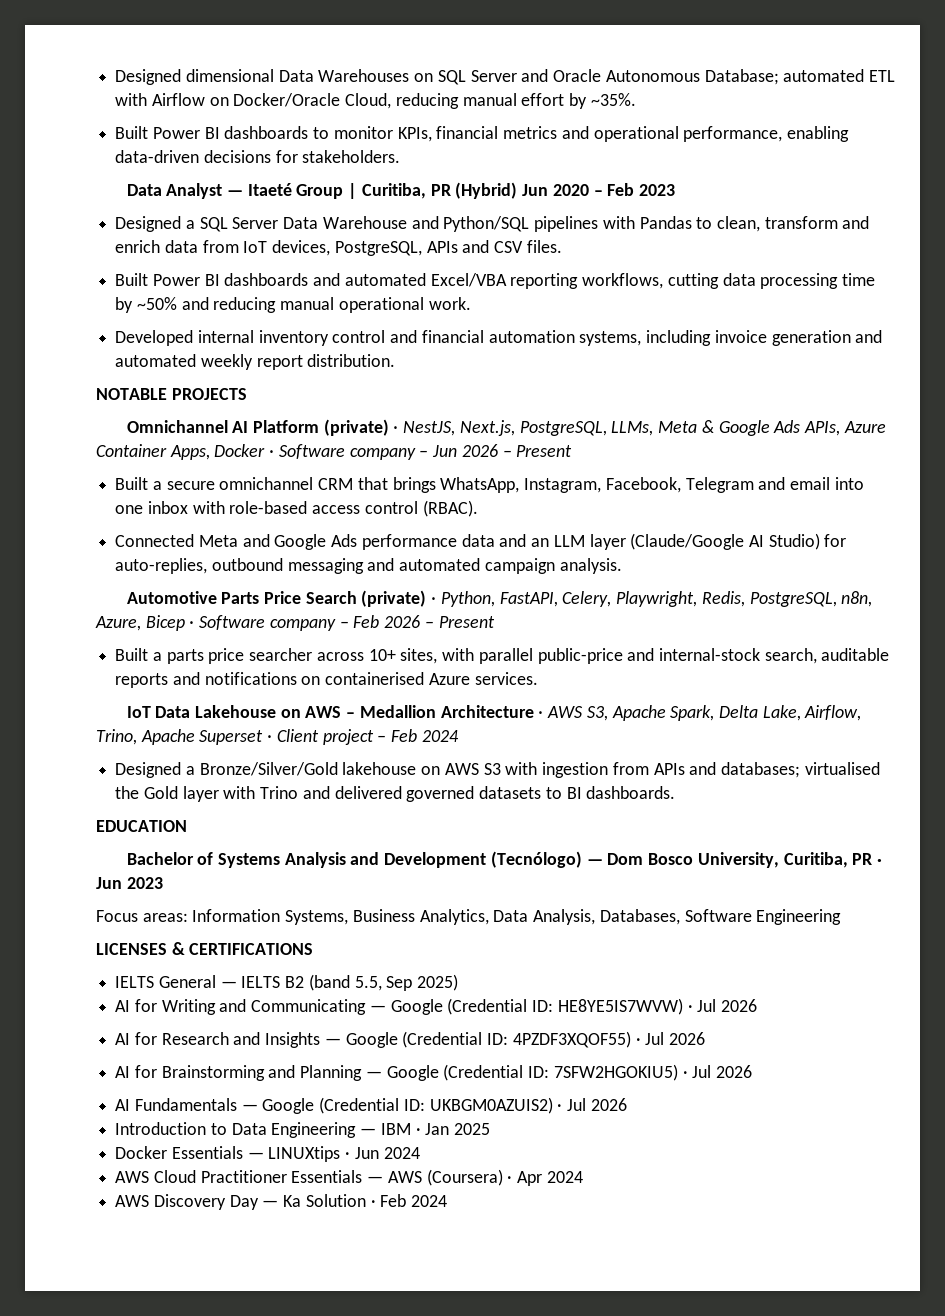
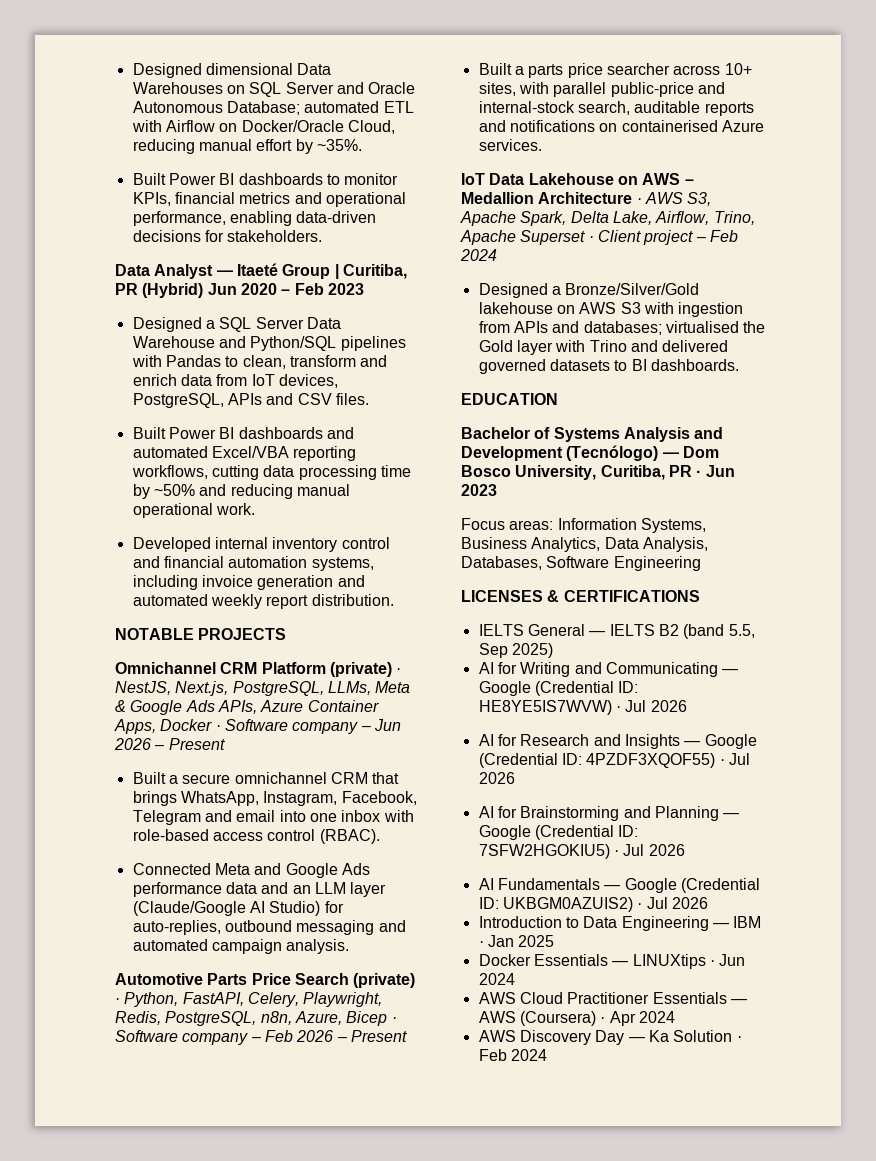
[232,421,249,433] AI -> [220,662,258,674] CRM

